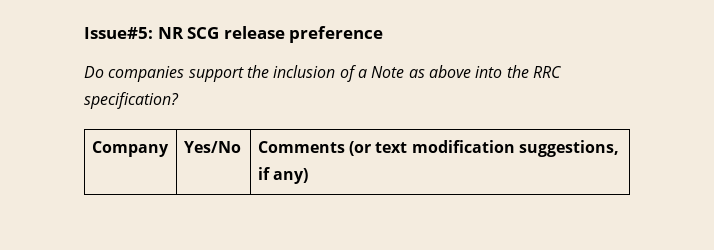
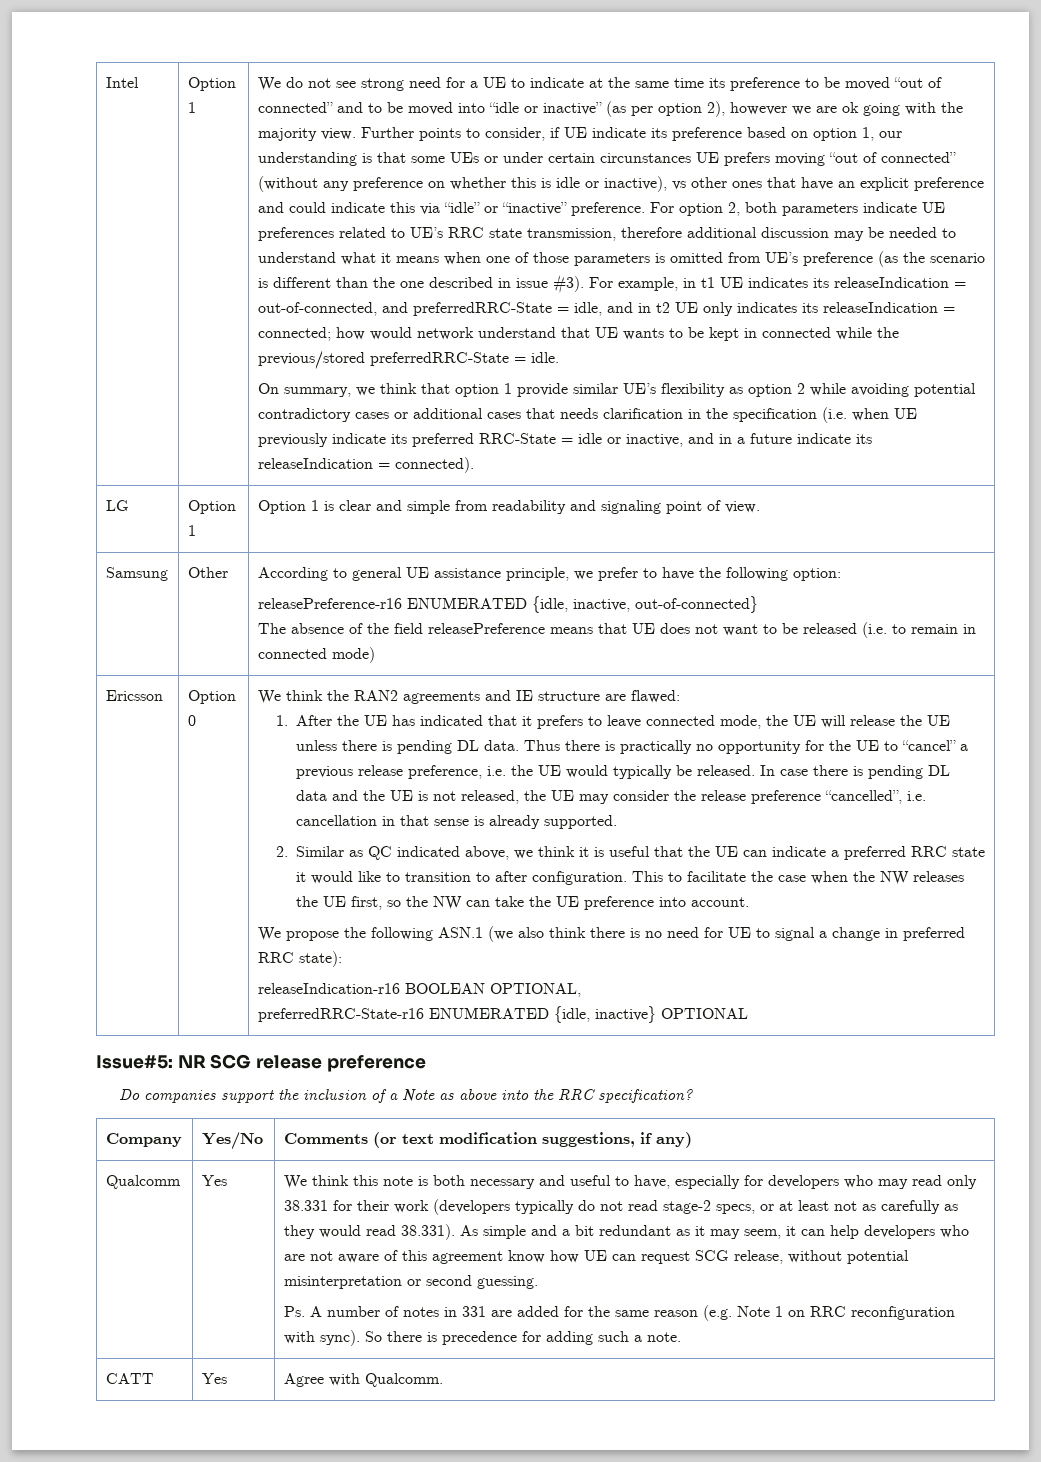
(84, 33) none -> [105,77,139,88] [187,77,236,91] [187,102,196,113] [257,77,942,91] [257,101,963,117] [257,127,902,141] [257,152,956,166] [257,176,984,192] [257,202,945,216] [257,227,956,241] [257,251,985,267] [257,274,966,294] [257,302,955,316] [257,327,899,341] [257,351,559,369] [257,383,976,397] [257,407,917,423] [257,433,872,447] [257,457,474,473] [105,500,129,511] [187,500,236,514] [187,525,196,536] [257,500,760,514] [105,567,168,581] [187,567,228,578] [257,567,841,581] [257,596,758,613] [257,622,976,638] [257,647,375,663] [105,690,163,701] [187,690,236,704] [187,715,196,726] [257,690,680,704] [275,715,950,729] [295,740,968,754] [295,765,950,779] [295,790,926,804] [295,815,617,829] [275,846,985,860] [295,871,964,885] [295,896,749,910] [257,926,965,942] [257,951,342,967] [257,983,581,997] [257,1006,748,1023] Intel | Option 1 | We do not see strong need for a UE to indicate at the same time its preference to be moved “out of connected” and to be moved into “idle or inactive” (as per option 2), however we are ok going with the majority view. Further points to consider, if UE indicate its preference based on option 1, our understanding is that some UEs or under certain circunstances UE prefers moving “out of connected” (without any preference on whether this is idle or inactive), vs other ones that have an explicit preference and could indicate this via “idle” or “inactive” preference. For option 2, both parameters indicate UE preferences related to UE’s RRC state transmission, therefore additional discussion may be needed to understand what it means when one of those parameters is omitted from UE’s preference (as the scenario is different than the one described in issue #3). For example, in t1 UE indicates its releaseIndication = out-of-connected, and preferredRRC-State = idle, and in t2 UE only indicates its releaseIndication = connected; how would network understand that UE wants to be kept in connected while the previous/stored preferredRRC-State = idle. // On summary, we think that option 1 provide similar UE’s flexibility as option 2 while avoiding potential contradictory cases or additional cases that needs clarification in the specification (i.e. when UE previously indicate its preferred RRC-State = idle or inactive, and in a future indicate its releaseIndication = connected). // LG | Option 1 | Option 1 is clear and simple from readability and signaling point of view. // Samsung | Other | According to general UE assistance principle, we prefer to have the following option: // releasePreference-r16 ENUMERATED {idle, inactive, out-of-connected} // The absence of the field releasePreference means that UE does not want to be released (i.e. to remain in connected mode) // Ericsson | Option 0 | We think the RAN2 agreements and IE structure are flawed: // 1. After the UE has indicated that it prefers to leave connected mode, the UE will release the UE unless there is pending DL data. Thus there is practically no opportunity for the UE to “cancel” a previous release preference, i.e. the UE would typically be released. In case there is pending DL data and the UE is not released, the UE may consider the release preference “cancelled”, i.e. cancellation in that sense is already supported. // 2. Similar as QC indicated above, we think it is useful that the UE can indicate a preferred RRC state it would like to transition to after configuration. This to facilitate the case when the NW releases the UE first, so the NW can take the UE preference into account. // We propose the following ASN.1 (we also think there is no need for UE to signal a change in preferred RRC state): // releaseIndication-r16 BOOLEAN OPTIONAL, // preferredRRC-State-r16 ENUMERATED {idle, inactive} OPTIONAL //
(309, 176) none -> [105,1175,181,1189] [201,1175,227,1186] [283,1175,977,1189] [283,1199,958,1215] [283,1224,969,1240] [283,1250,909,1264] [283,1275,538,1289] [283,1305,955,1321] [283,1330,681,1346] [105,1373,154,1384] [201,1373,227,1384] [283,1373,443,1387] // Qualcomm | Yes | We think this note is both necessary and useful to have, especially for developers who may read only 38.331 for their work (developers typically do not read stage-2 specs, or at least not as carefully as they would read 38.331). As simple and a bit redundant as it may seem, it can help developers who are not aware of this agreement know how UE can request SCG release, without potential misinterpretation or second guessing. // Ps. A number of notes in 331 are added for the same reason (e.g. Note 1 on RRC reconfiguration with sync). So there is precedence for adding such a note. // CATT | Yes | Agree with Qualcomm.

